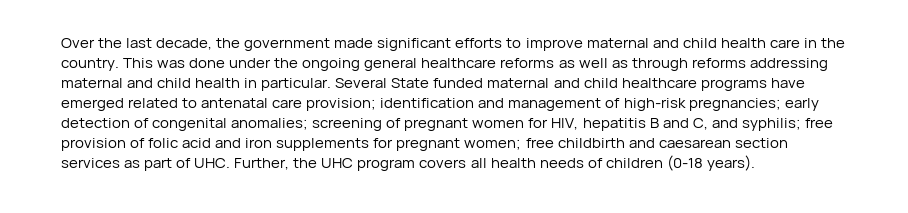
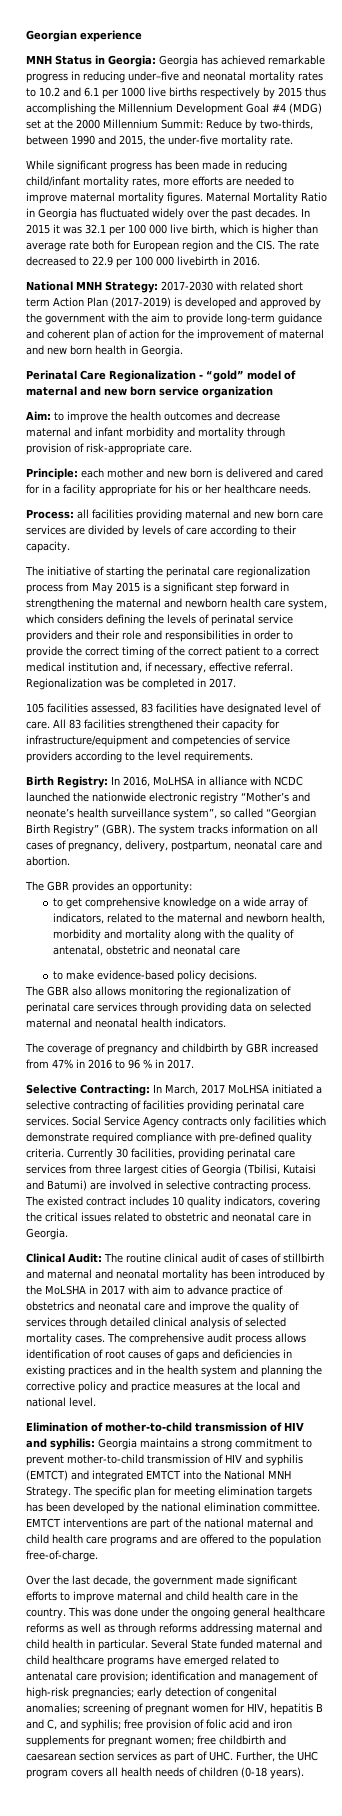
(61, 43) none -> [26,30,142,42] [26,55,325,67] [26,71,323,83] [26,87,326,99] [26,103,322,115] [26,119,313,131] [26,135,293,147] [26,160,287,172] [26,176,294,188] [26,192,327,204] [26,208,310,220] [26,224,318,236] [26,240,319,252] [26,256,260,268] [26,281,303,293] [26,297,321,309] [26,313,322,325] [26,329,324,341] [26,345,183,357] [26,370,296,382] [26,386,273,398] [26,411,280,423] [26,427,285,439] [26,443,192,455] [26,468,323,480] [26,484,311,496] [26,509,323,521] [26,525,297,537] [26,541,70,553] [25,566,310,578] [26,582,289,594] [26,598,327,610] [26,614,293,626] [26,630,293,642] [26,646,319,658] [26,662,293,674] [26,678,236,690] [26,703,321,715] [26,719,280,731] [26,735,290,747] [26,751,253,763] [26,776,303,788] [26,792,310,804] [26,808,316,820] [26,824,318,836] [26,840,322,852] [26,856,70,866] [25,881,192,893] [52,897,308,909] [52,913,325,924] [52,929,294,941] [52,945,240,956] [52,970,257,982] [25,986,291,998] [26,1002,311,1014] [26,1018,226,1028] [25,1043,318,1055] [26,1059,194,1069] [26,1084,322,1096] [26,1100,304,1112] [26,1116,326,1128] [26,1132,312,1144] [26,1148,295,1160] [26,1164,316,1176] [26,1180,311,1192] [25,1196,320,1208] [26,1212,311,1222] [26,1228,68,1240] [26,1253,324,1263] [26,1269,325,1281] [26,1285,283,1297] [26,1301,299,1313] [26,1317,286,1329] [26,1333,306,1345] [26,1349,292,1361] [26,1365,322,1377] [26,1381,300,1393] [26,1397,96,1407] [26,1422,304,1432] [26,1438,312,1450] [26,1454,303,1466] [26,1470,291,1482] [26,1486,312,1498] [26,1502,320,1514] [26,1518,313,1530] [26,1534,321,1546] [26,1550,98,1562] Georgian experience // MNH Status in Georgia: Georgia has achieved remarkable progress in reducing under–five and neonatal mortality rates to 10.2 and 6.1 per 1000 live births respectively by 2015 thus accomplishing the Millennium Development Goal #4 (MDG) set at the 2000 Millennium Summit: Reduce by two-thirds, between 1990 and 2015, the under-five mortality rate. // While significant progress has been made in reducing child/infant mortality rates, more efforts are needed to improve maternal mortality figures. Maternal Mortality Ratio in Georgia has fluctuated widely over the past decades. In 2015 it was 32.1 per 100 000 live birth, which is higher than average rate both for European region and the CIS. The rate decreased to 22.9 per 100 000 livebirth in 2016. // National MNH Strategy: 2017-2030 with related short term Action Plan (2017-2019) is developed and approved by the government with the aim to provide long-term guidance and coherent plan of action for the improvement of maternal and new born health in Georgia. // Perinatal Care Regionalization - “gold” model of maternal and new born service organization // Aim: to improve the health outcomes and decrease maternal and infant morbidity and mortality through provision of risk-appropriate care. // Principle: each mother and new born is delivered and cared for in a facility appropriate for his or her healthcare needs. // Process: all facilities providing maternal and new born care services are divided by levels of care according to their capacity. // The initiative of starting the perinatal care regionalization process from May 2015 is a significant step forward in strengthening the maternal and newborn health care system, which considers defining the levels of perinatal service providers and their role and responsibilities in order to provide the correct timing of the correct patient to a correct medical institution and, if necessary, effective referral. Regionalization was be completed in 2017. // 105 facilities assessed, 83 facilities have designated level of care. All 83 facilities strengthened their capacity for infrastructure/equipment and competencies of service providers according to the level requirements. // Birth Registry: In 2016, MoLHSA in alliance with NCDC launched the nationwide electronic registry “Mother’s and neonate’s health surveillance system”, so called “Georgian Birth Registry” (GBR). The system tracks information on all cases of pregnancy, delivery, postpartum, neonatal care and abortion. // The GBR provides an opportunity: // to get comprehensive knowledge on a wide array of indicators, related to the maternal and newborn health, morbidity and mortality along with the quality of antenatal, obstetric and neonatal care // to make evidence-based policy decisions. // The GBR also allows monitoring the regionalization of perinatal care services through providing data on selected maternal and neonatal health indicators. // The coverage of pregnancy and childbirth by GBR increased from 47% in 2016 to 96 % in 2017. // Selective Contracting: In March, 2017 MoLHSA initiated a selective contracting of facilities providing perinatal care services. Social Service Agency contracts only facilities which demonstrate required compliance with pre-defined quality criteria. Currently 30 facilities, providing perinatal care services from three largest cities of Georgia (Tbilisi, Kutaisi and Batumi) are involved in selective contracting process. The existed contract includes 10 quality indicators, covering the critical issues related to obstetric and neonatal care in Georgia. // Clinical Audit: The routine clinical audit of cases of stillbirth and maternal and neonatal mortality has been introduced by the MoLSHA in 2017 with aim to advance practice of obstetrics and neonatal care and improve the quality of services through detailed clinical analysis of selected mortality cases. The comprehensive audit process allows identification of root causes of gaps and deficiencies in existing practices and in the health system and planning the corrective policy and practice measures at the local and national level. // Elimination of mother-to-child transmission of HIV and syphilis: Georgia maintains a strong commitment to prevent mother-to-child transmission of HIV and syphilis (EMTCT) and integrated EMTCT into the National MNH Strategy. The specific plan for meeting elimination targets has been developed by the national elimination committee. EMTCT interventions are part of the national maternal and child health care programs and are offered to the population free-of-charge. //

